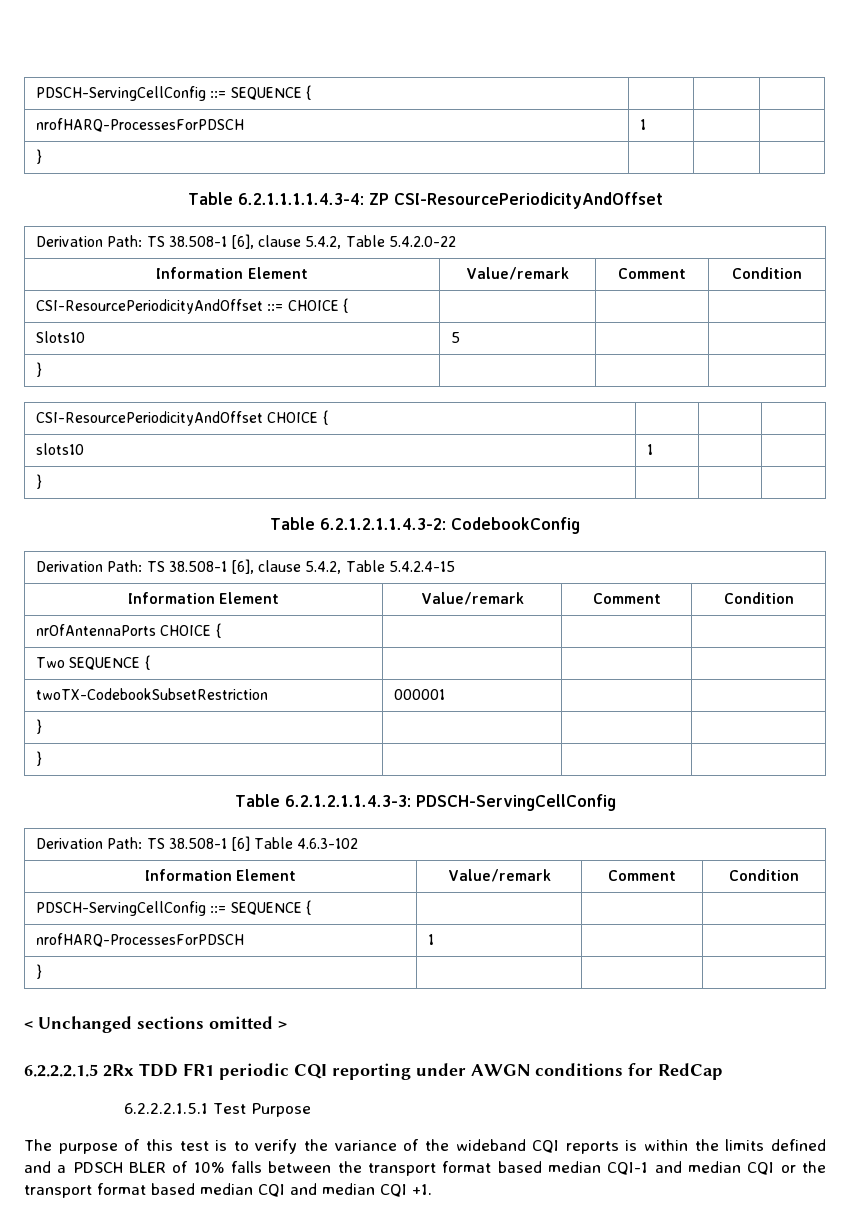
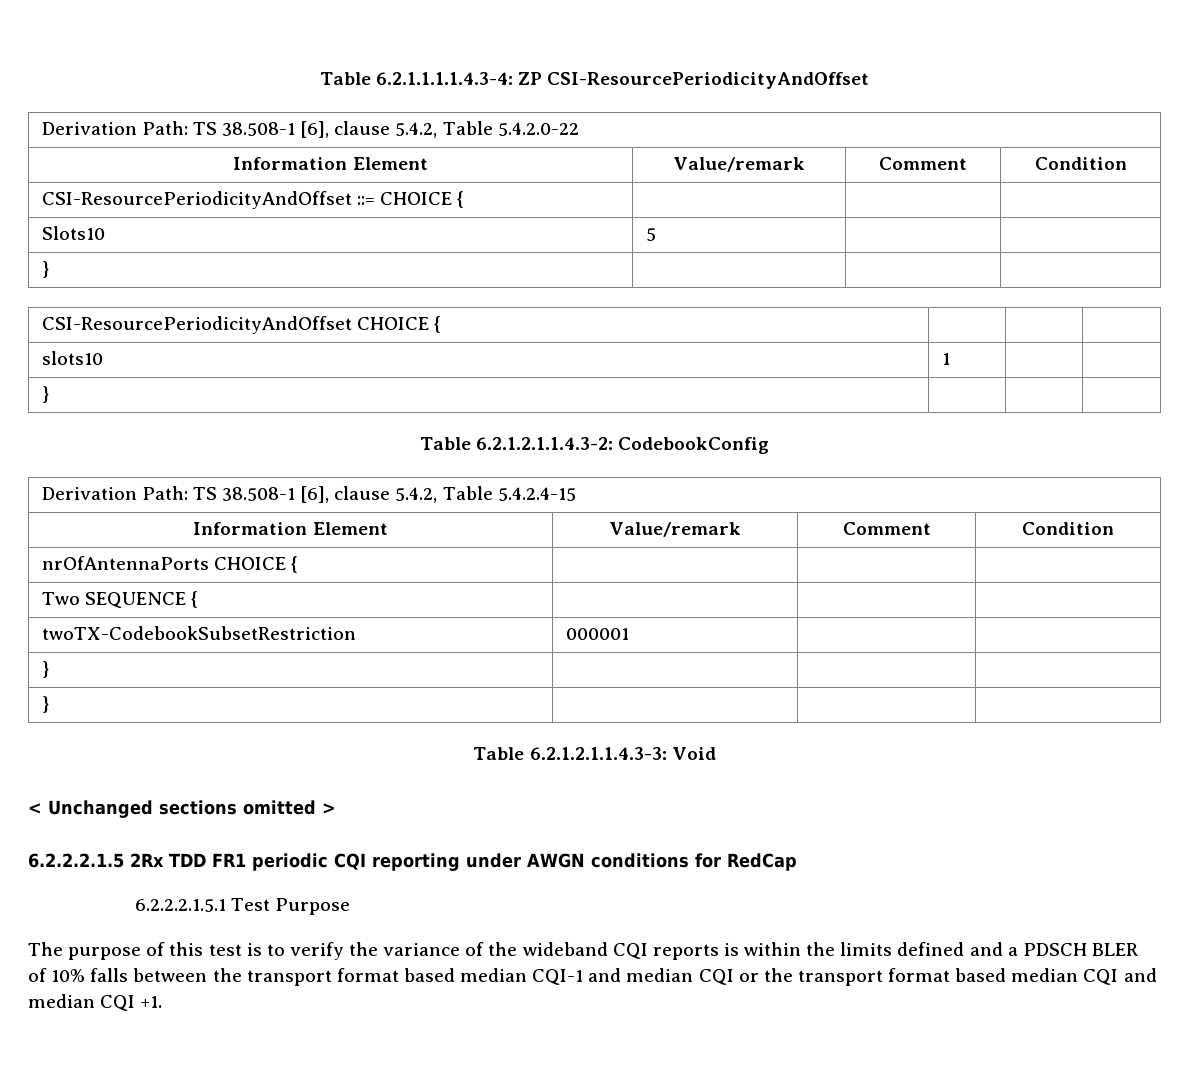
[36,85,312,101] [36,118,245,132] [640,119,647,130] [36,149,43,164] PDSCH-ServingCellConfig ::= SEQUENCE { | | | // nrofHARQ-ProcessesForPDSCH | 1 | | // } | | | // -> (319, 78) none
[415,794,616,811] [36,836,359,851] [144,869,297,881] [447,869,551,882] [608,870,676,881] [729,869,799,881] [36,900,312,916] [36,933,245,947] [428,934,435,945] [36,964,43,979] PDSCH-ServingCellConfig // Derivation Path: TS 38.508-1 [6] Table 4.6.3-102 // Information Element | Value/remark | Comment | Condition // PDSCH-ServingCellConfig ::= SEQUENCE { | | | // nrofHARQ-ProcessesForPDSCH | 1 | | // } | | | -> [671,747,716,760] Void

